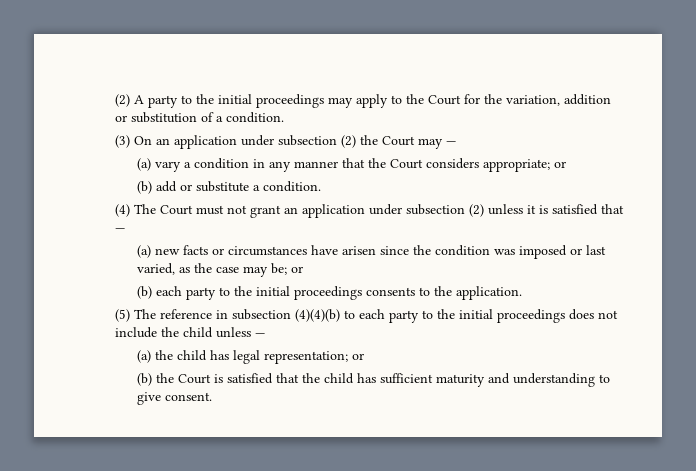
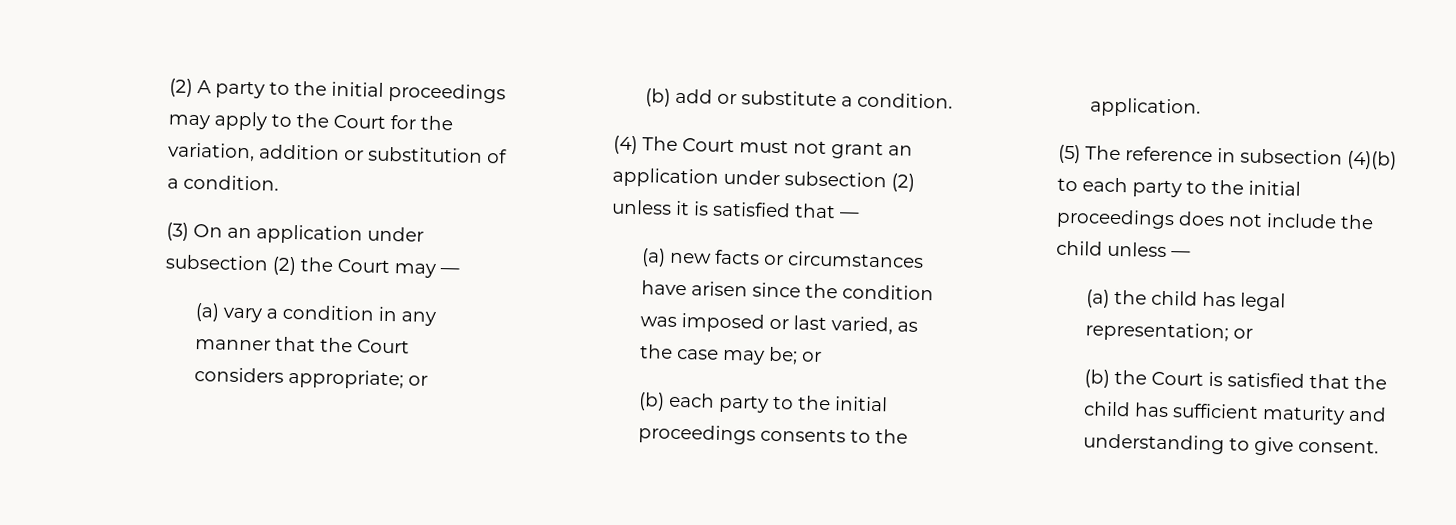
[295,309,341,322] (4)(4)(b) -> [1346,150,1397,170] (4)(b)

